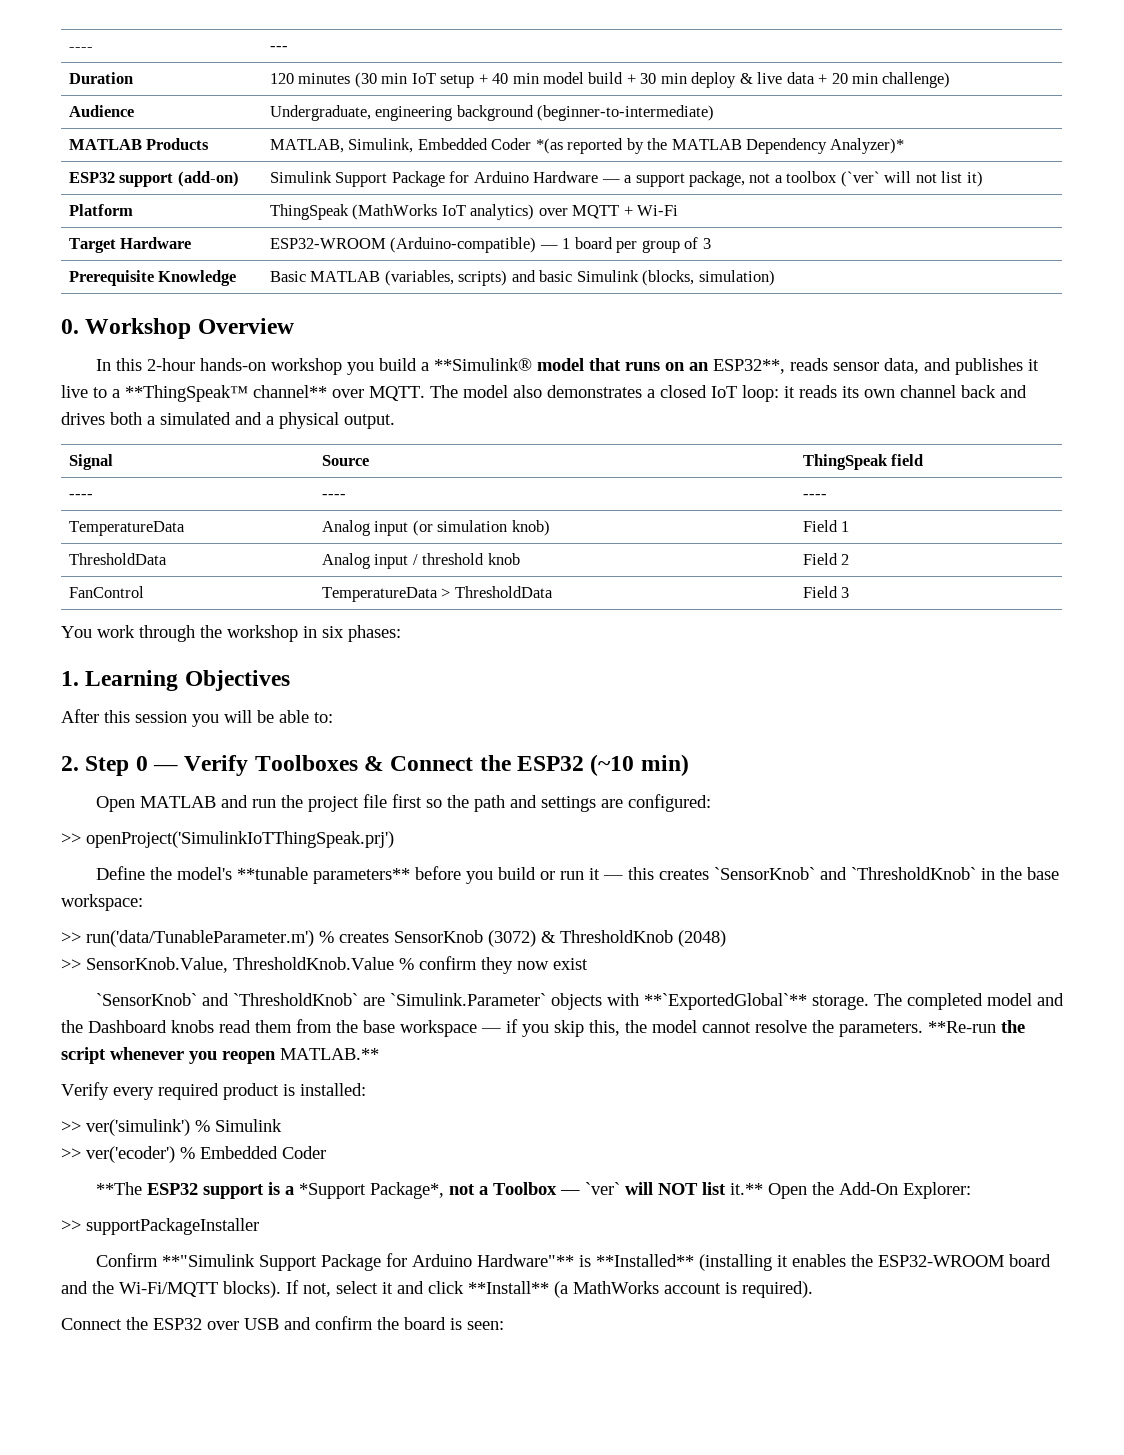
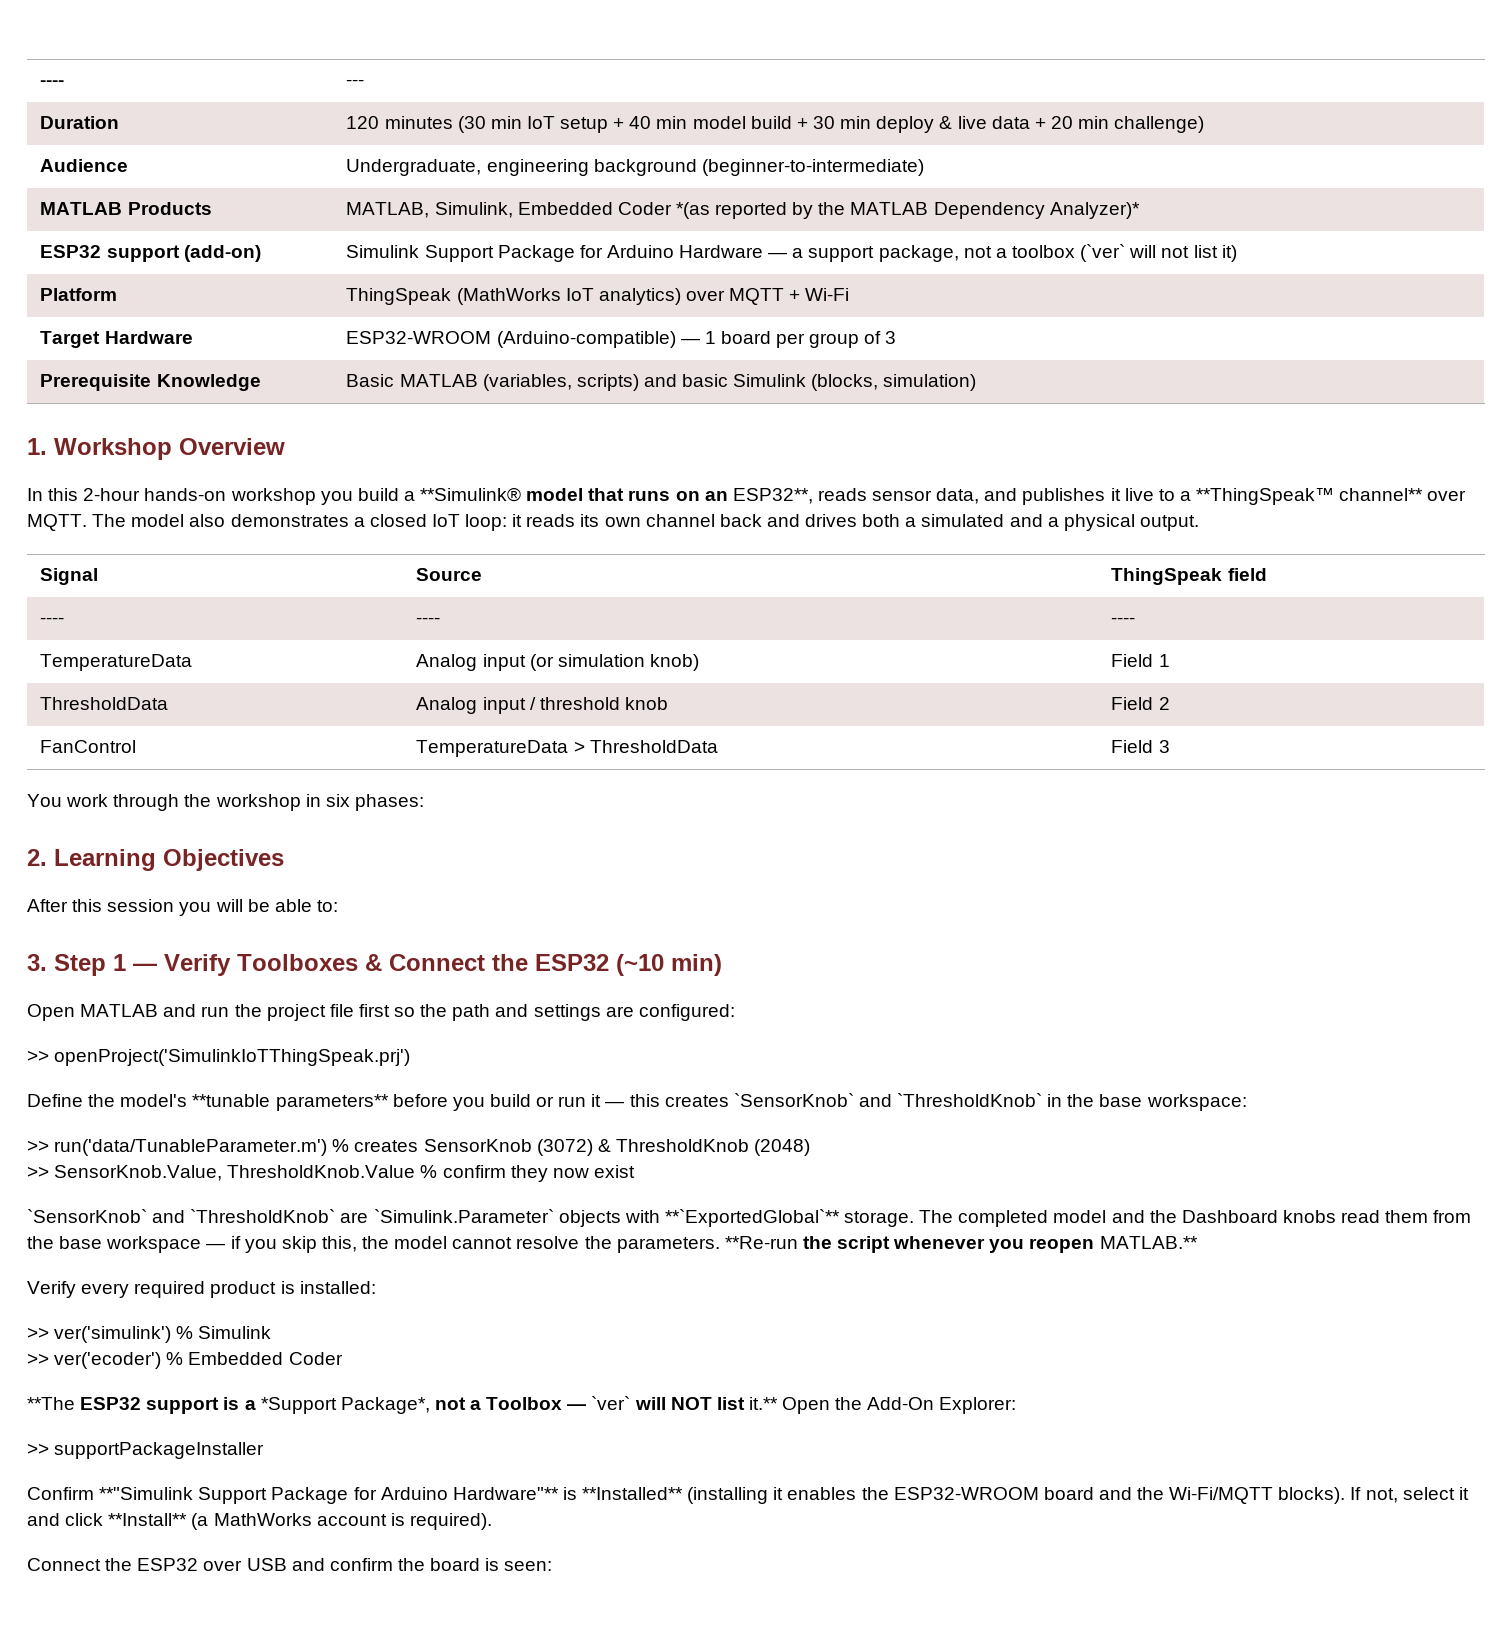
[61,319,79,334] 0. -> [27,438,47,455] 1.
[61,671,79,686] 1. -> [27,849,47,866] 2.
[61,756,148,776] 2. Step 0 -> [27,954,126,976] 3. Step 1

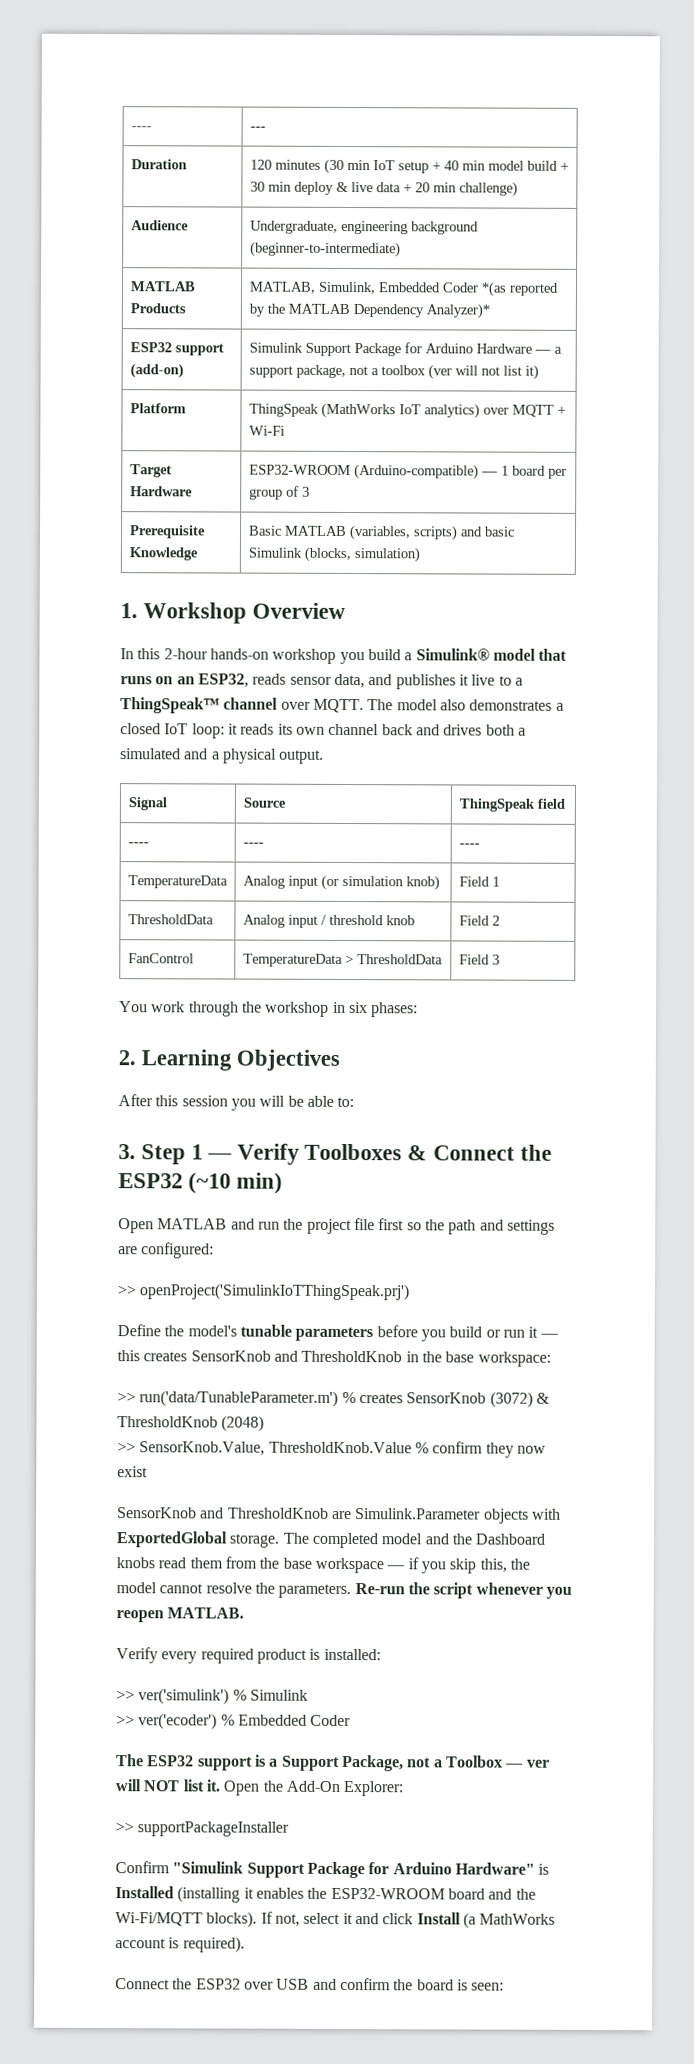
[1080,244,1126,262] (`ver` -> [427,364,452,380] (ver
[420,487,522,502] **Simulink® -> [415,648,490,661] Simulink®
[732,488,813,504] ESP32**, -> [197,673,249,688] ESP32,
[1196,488,1424,505] **ThingSpeak™ channel** -> [120,697,279,714] ThingSpeak™ channel
[192,1094,389,1111] **tunable parameters** -> [239,1324,374,1342] tunable parameters
[733,1093,1043,1107] `SensorKnob` and `ThresholdKnob` -> [190,1350,403,1363] SensorKnob and ThresholdKnob
[27,1209,554,1223] `SensorKnob` and `ThresholdKnob` are `Simulink.Parameter` -> [117,1507,482,1520] SensorKnob and ThresholdKnob are Simulink.Parameter
[664,1209,840,1227] **`ExportedGlobal`** -> [116,1531,227,1548] ExportedGlobal
[724,1236,798,1249] **Re-run -> [354,1583,405,1595] Re-run
[1099,1236,1198,1249] MATLAB.** -> [167,1607,245,1619] MATLAB.
[27,1397,75,1410] **The -> [116,1754,144,1767] The
[260,1397,430,1414] *Support Package*, -> [281,1754,404,1772] Support Package,
[591,1396,631,1410] `ver` -> [526,1759,550,1768] ver
[748,1397,778,1410] it.** -> [205,1779,220,1792] it.
[99,1487,684,1504] **"Simulink Support Package for Arduino Hardware"** is **Installed** -> [172,1861,550,1879] [115,1886,174,1899] "Simulink Support Package for Arduino Hardware" is Installed
[108,1513,188,1526] **Install** -> [416,1912,461,1925] Install

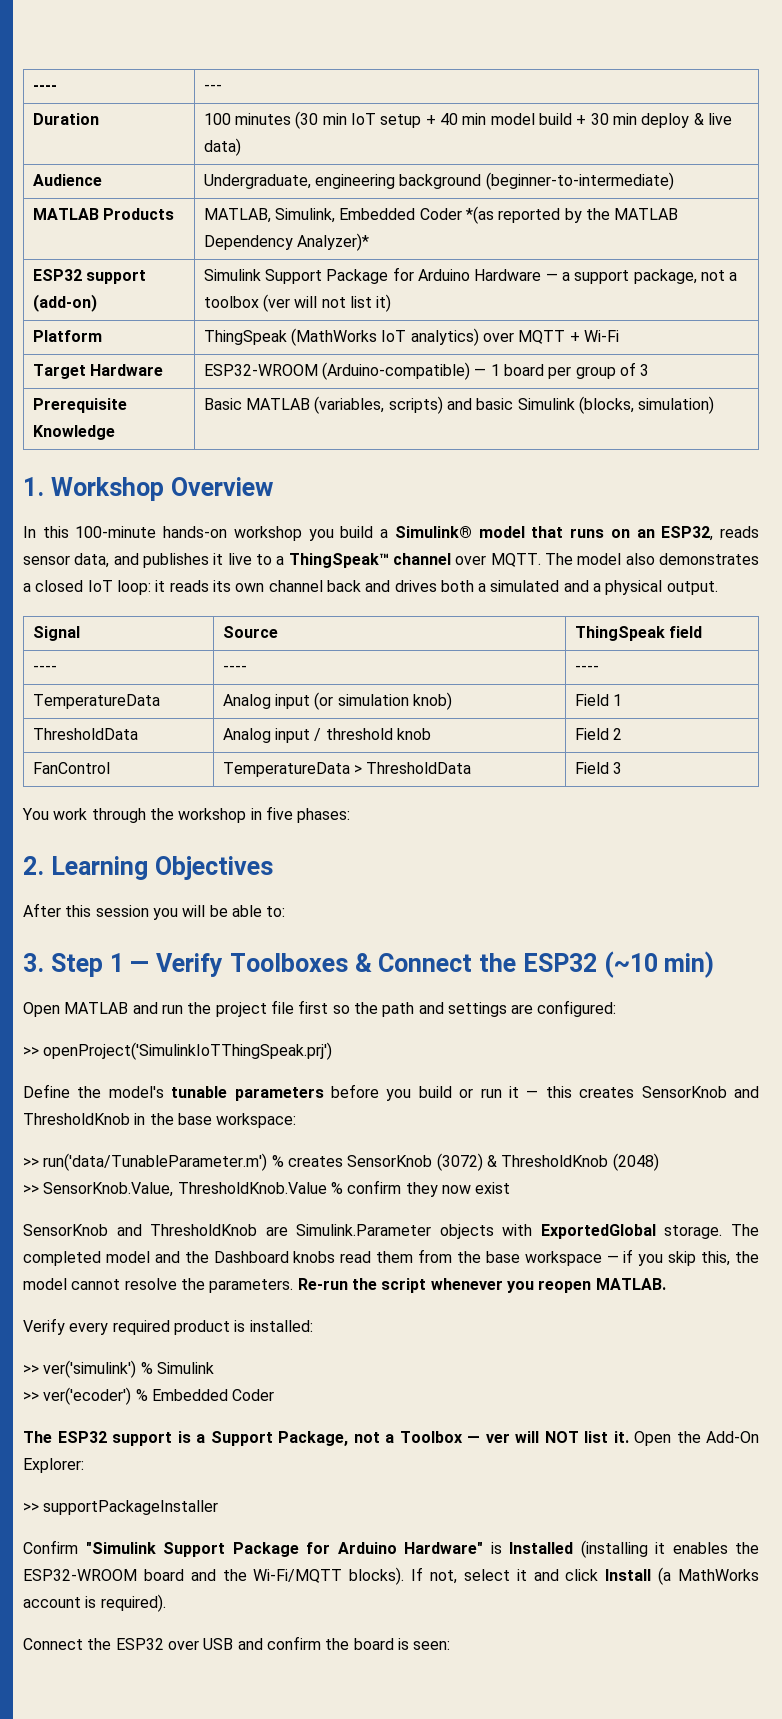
[249,159,272,170] 120 -> [203,113,231,125] 100
[375,181,518,197] data + 20 min challenge) -> [203,138,241,156] data)
[163,648,208,660] 2-hour -> [75,526,157,538] 100-minute
[348,1002,368,1014] six -> [265,806,293,820] five

